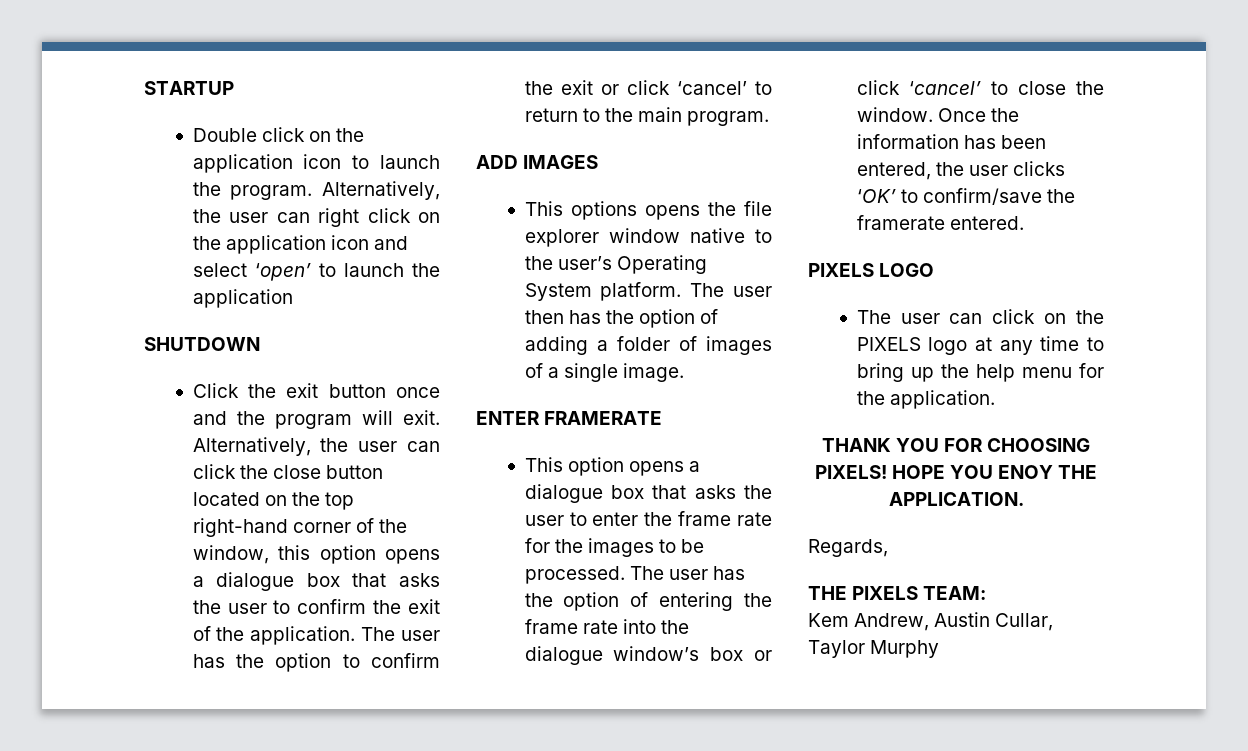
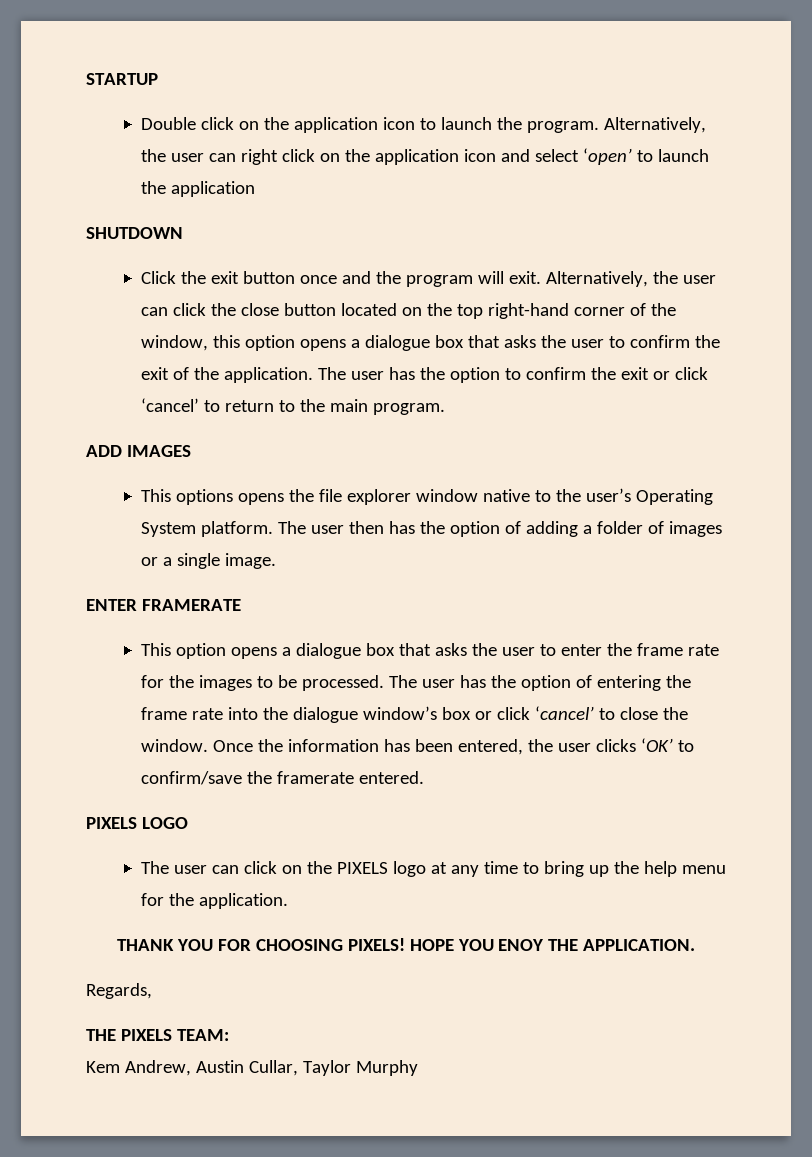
[524,363,543,378] of -> [140,557,158,566] or

